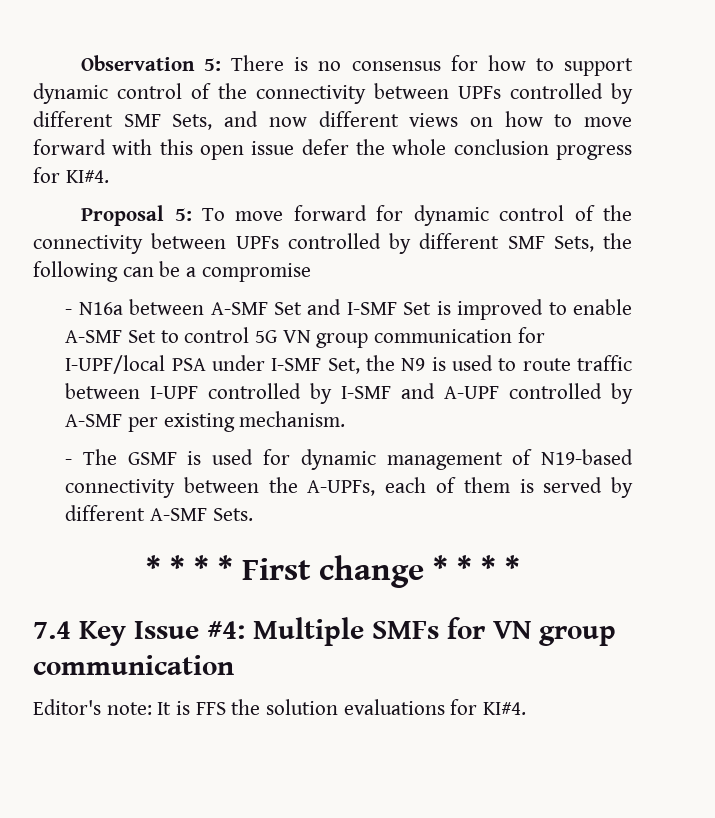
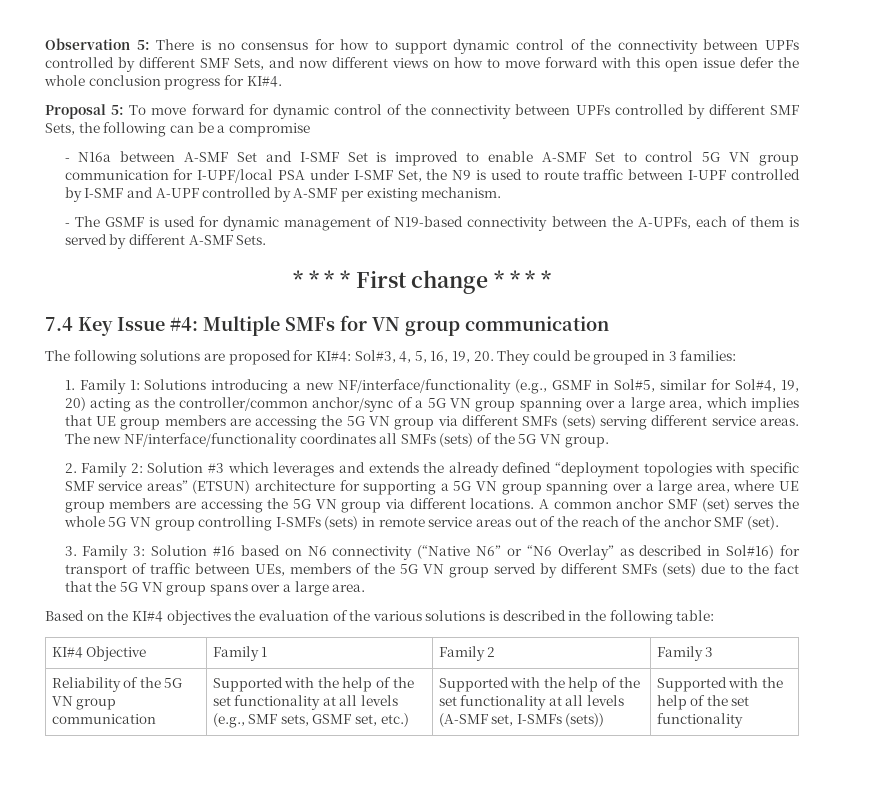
[33,699,527,715] Editor's note: It is FFS the solution evaluations for KI#4. -> [45,350,737,365] [64,379,799,394] [64,397,799,412] [64,415,799,430] [64,433,609,448] [64,462,800,477] [64,480,799,495] [64,498,800,513] [63,516,779,531] [64,545,801,560] [64,563,799,578] [64,581,366,596] [45,610,715,625] [51,646,147,661] [212,646,268,661] [438,646,496,661] [656,646,714,661] [51,677,183,692] [51,696,117,710] [51,714,156,724] [212,677,414,692] [212,695,399,710] [212,713,409,728] [438,677,640,692] [438,695,625,710] [438,713,605,727] [656,677,783,692] [656,695,750,710] [656,713,743,728] The following solutions are proposed for KI#4: Sol#3, 4, 5, 16, 19, 20. They could be grouped in 3 families: // 1. Family 1: Solutions introducing a new NF/interface/functionality (e.g., GSMF in Sol#5, similar for Sol#4, 19, 20) acting as the controller/common anchor/sync of a 5G VN group spanning over a large area, which implies that UE group members are accessing the 5G VN group via different SMFs (sets) serving different service areas. The new NF/interface/functionality coordinates all SMFs (sets) of the 5G VN group. // 2. Family 2: Solution #3 which leverages and extends the already defined “deployment topologies with specific SMF service areas” (ETSUN) architecture for supporting a 5G VN group spanning over a large area, where UE group members are accessing the 5G VN group via different locations. A common anchor SMF (set) serves the whole 5G VN group controlling I-SMFs (sets) in remote service areas out of the reach of the anchor SMF (set). // 3. Family 3: Solution #16 based on N6 connectivity (“Native N6” or “N6 Overlay” as described in Sol#16) for transport of traffic between UEs, members of the 5G VN group served by different SMFs (sets) due to the fact that the 5G VN group spans over a large area. // Based on the KI#4 objectives the evaluation of the various solutions is described in the following table: // KI#4 Objective | Family 1 | Family 2 | Family 3 // Reliability of the 5G VN group communication | Supported with the help of the set functionality at all levels (e.g., SMF sets, GSMF set, etc.) | Supported with the help of the set functionality at all levels (A-SMF set, I-SMFs (sets)) | Supported with the help of the set functionality

